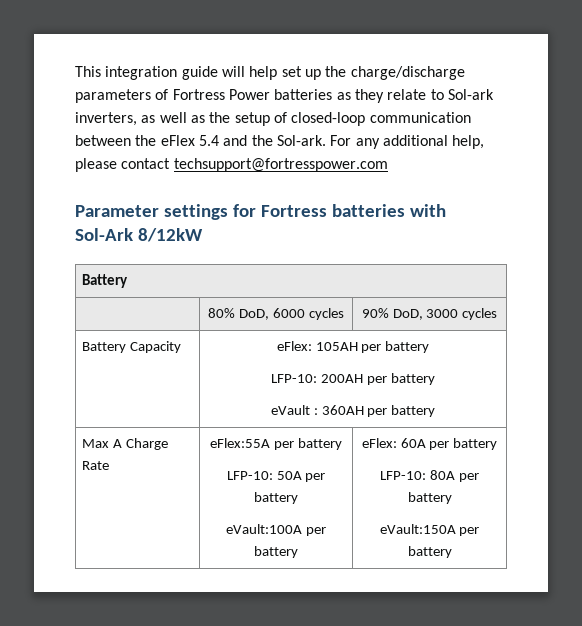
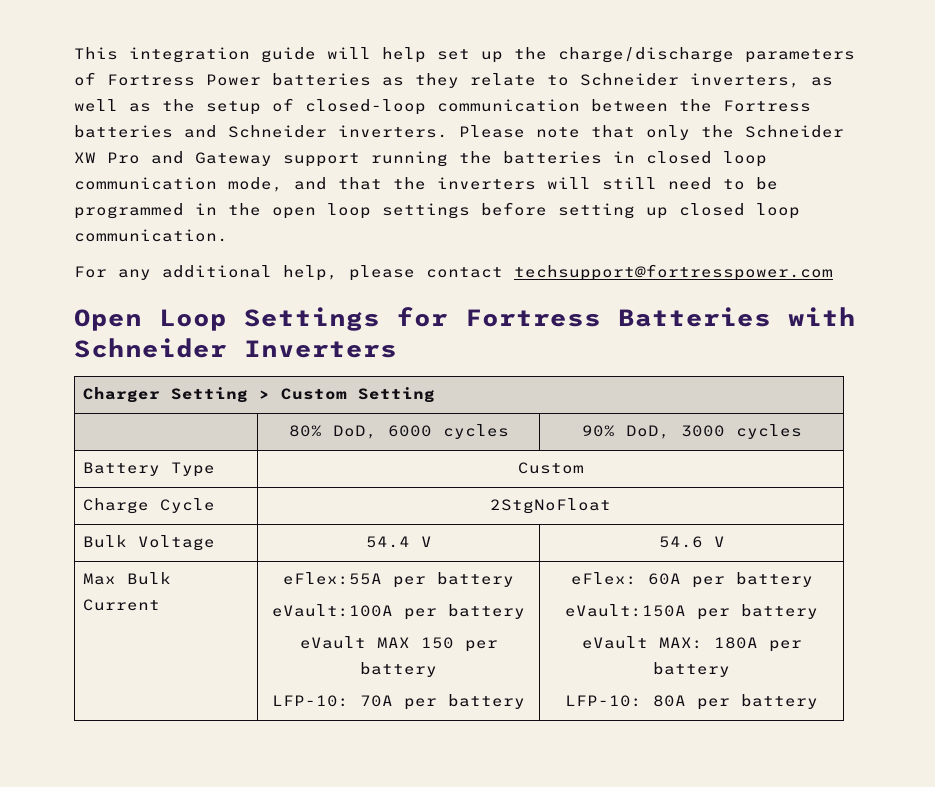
[447,89,494,100] Sol-ark -> [580,73,679,86] Schneider
[160,135,326,146] eFlex 5.4 and the Sol-ark. -> [723,100,811,112] [74,125,844,140] [74,151,767,167] [74,177,778,192] [74,202,800,219] [74,229,228,242] Fortress batteries and Schneider inverters. Please note that only the Schneider XW Pro and Gateway support running the batteries in closed loop communication mode, and that the inverters will still need to be programmed in the open loop settings before setting up closed loop communication. //
[75,204,446,220] [75,228,203,242] [82,274,129,288] Parameter settings for Fortress batteries with Sol-Ark 8/12kW // Battery -> [74,307,856,331] [74,338,397,358] [83,387,436,403] Open Loop Settings for Fortress Batteries with Schneider Inverters // Charger Setting > Custom Setting
[130,341,182,353] [276,341,430,353] [271,373,435,385] [270,405,436,417] [82,438,169,450] [82,461,110,470] Capacity | eFlex: 105AH per battery // LFP-10: 200AH per battery // eVault : 360AH per battery // Max A Charge Rate -> [171,462,216,477] [517,462,584,474] [83,498,216,514] [490,498,611,514] [83,535,216,551] [365,536,432,548] [658,536,725,548] [83,572,172,585] [83,599,161,611] Type | Custom // Charge Cycle | 2StgNoFloat // Bulk Voltage | 54.4 V | 54.6 V // Max Bulk Current
[226,471,326,482] [254,492,298,504] [226,524,303,534] LFP-10: 50A per battery // eVault:100A -> [272,604,525,620] [299,636,498,652] [360,662,437,677] [272,695,393,707] eVault:100A per battery // eVault MAX 150 per battery // LFP-10: 70A
(498, 444) none -> [565,604,818,620] [581,636,802,652] [652,662,730,677] // eVault:150A per battery // eVault MAX: 180A per battery
[379,524,480,536] [407,546,452,558] // eVault:150A per battery -> (818, 701) none

